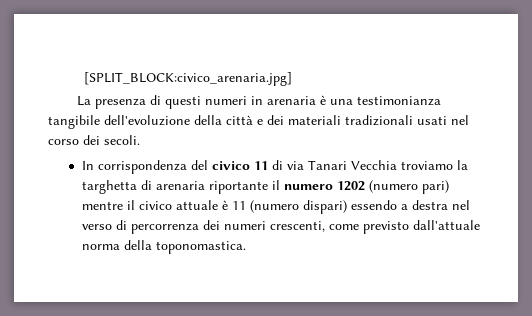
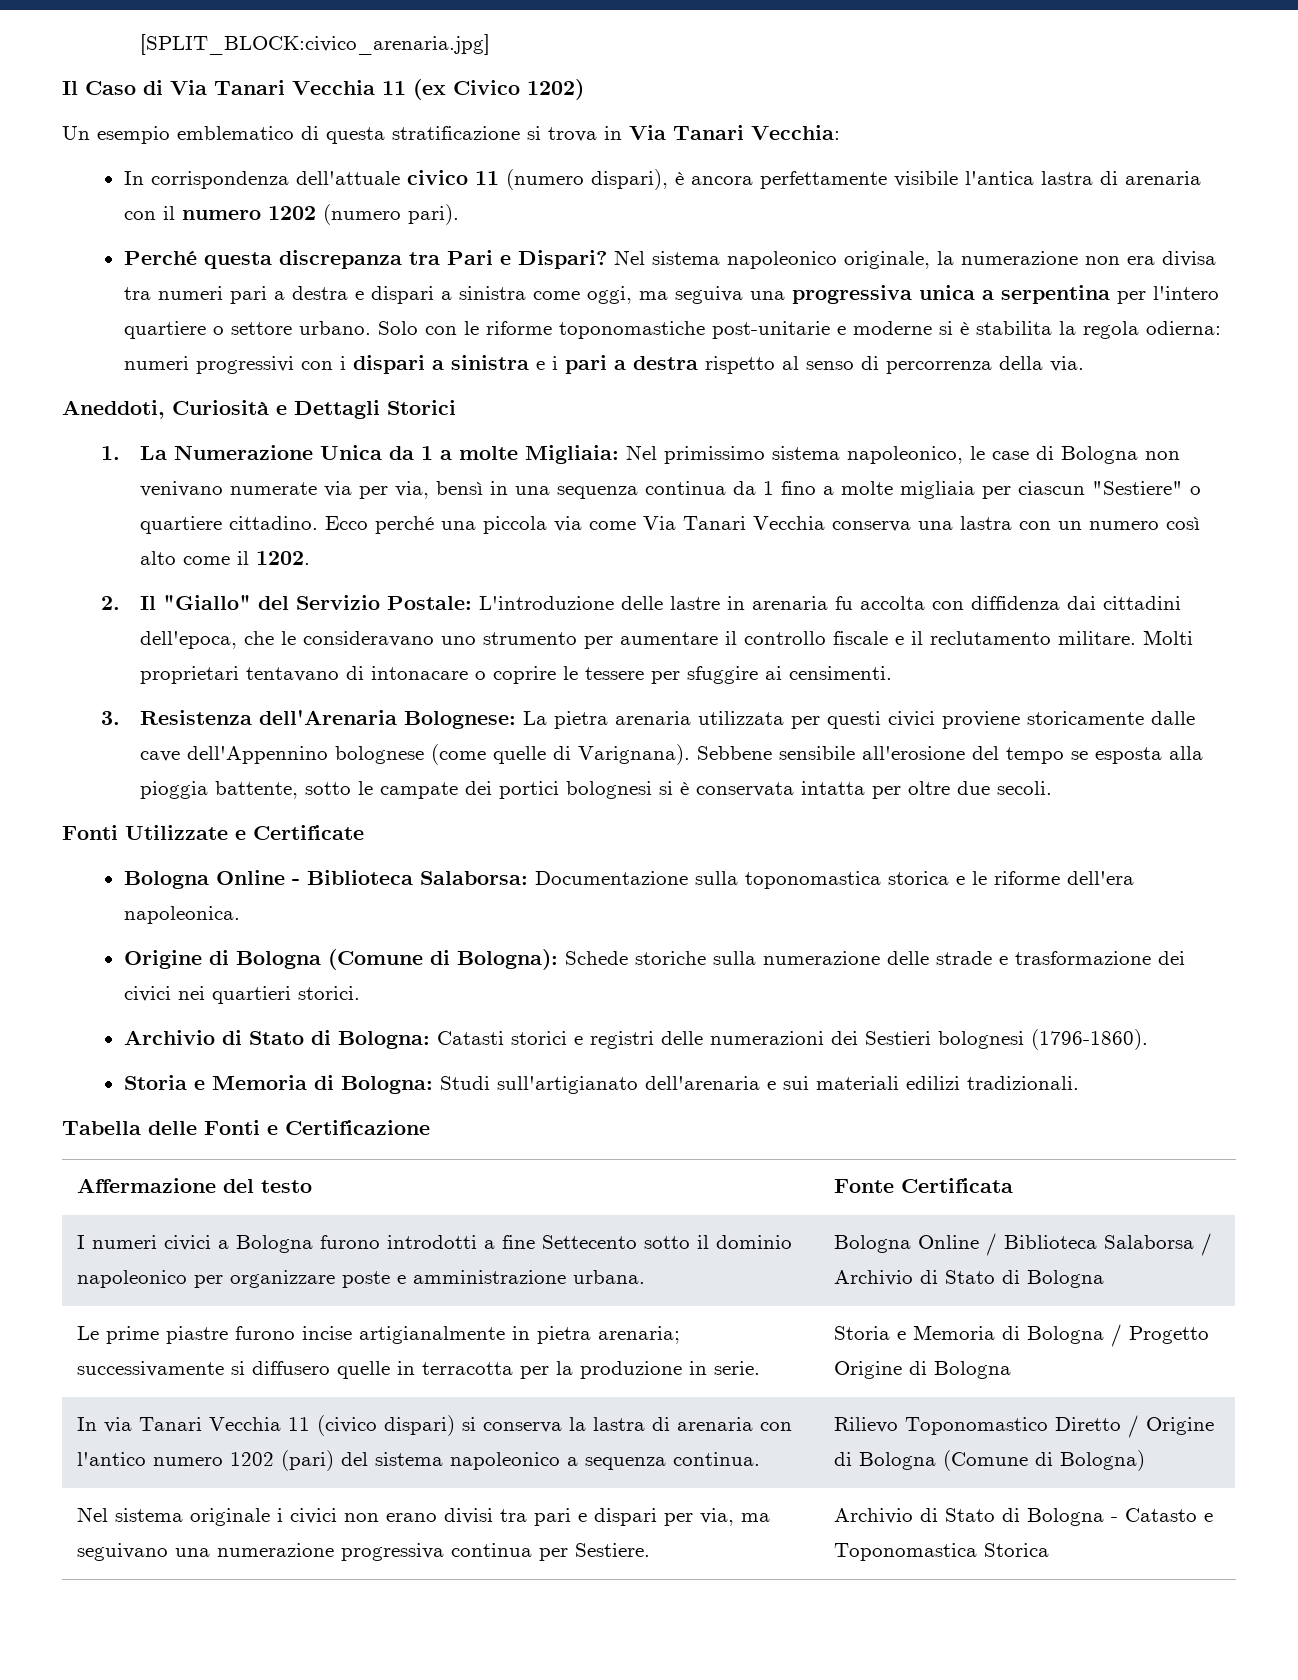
[77,95,442,109] [48,115,469,129] [48,135,140,145] La presenza di questi numeri in arenaria è una testimonianza tangibile dell'evoluzione della città e dei materiali tradizionali usati nel corso dei secoli. -> [62,79,584,100] [62,125,840,144] Il Caso di Via Tanari Vecchia 11 (ex Civico 1202) // Un esempio emblematico di questa stratificazione si trova in Via Tanari Vecchia:
[190,160,208,170] del -> [295,171,400,185] dell'attuale
[271,160,468,170] [81,180,268,194] di via Tanari Vecchia troviamo la targhetta di arenaria riportante -> [505,169,1201,190] [123,211,156,220] (numero dispari), è ancora perfettamente visibile l'antica lastra di arenaria con
[421,180,449,194] [81,200,470,214] [81,220,480,234] [81,240,246,254] pari) mentre il civico attuale è 11 (numero dispari) essendo a destra nel verso di percorrenza dei numeri crescenti, come previsto dall'attuale norma della toponomastica. -> [407,204,459,225] [123,250,1216,269] [123,285,1219,304] [123,321,1221,339] [123,355,1084,374] [62,400,456,419] [100,445,1180,464] [139,481,1201,499] [139,516,1200,534] [139,551,310,565] [100,595,1181,610] [139,630,1193,649] [139,666,892,684] [100,710,1195,729] [139,744,1203,765] [139,781,1052,799] [62,825,364,840] [123,870,1134,889] [123,906,240,924] [123,949,1185,970] [123,986,360,1004] [123,1029,1148,1050] [123,1075,1079,1094] [62,1120,430,1135] [76,1178,312,1193] [833,1178,1013,1193] [76,1235,792,1253] [76,1270,645,1288] [833,1233,1212,1256] [833,1270,1104,1288] [76,1326,680,1344] [76,1361,760,1379] [833,1324,1209,1347] [833,1361,1011,1379] [76,1415,792,1436] [76,1450,760,1471] [833,1415,1214,1438] [833,1450,1145,1471] [76,1507,770,1526] [76,1543,650,1561] [833,1508,1213,1526] [833,1543,1049,1561] pari). // Perché questa discrepanza tra Pari e Dispari? Nel sistema napoleonico originale, la numerazione non era divisa tra numeri pari a destra e dispari a sinistra come oggi, ma seguiva una progressiva unica a serpentina per l'intero quartiere o settore urbano. Solo con le riforme toponomastiche post-unitarie e moderne si è stabilita la regola odierna: numeri progressivi con i dispari a sinistra e i pari a destra rispetto al senso di percorrenza della via. // Aneddoti, Curiosità e Dettagli Storici // 1. La Numerazione Unica da 1 a molte Migliaia: Nel primissimo sistema napoleonico, le case di Bologna non venivano numerate via per via, bensì in una sequenza continua da 1 fino a molte migliaia per ciascun "Sestiere" o quartiere cittadino. Ecco perché una piccola via come Via Tanari Vecchia conserva una lastra con un numero così alto come il 1202. // 2. Il "Giallo" del Servizio Postale: L'introduzione delle lastre in arenaria fu accolta con diffidenza dai cittadini dell'epoca, che le consideravano uno strumento per aumentare il controllo fiscale e il reclutamento militare. Molti proprietari tentavano di intonacare o coprire le tessere per sfuggire ai censimenti. // 3. Resistenza dell'Arenaria Bolognese: La pietra arenaria utilizzata per questi civici proviene storicamente dalle cave dell'Appennino bolognese (come quelle di Varignana). Sebbene sensibile all'erosione del tempo se esposta alla pioggia battente, sotto le campate dei portici bolognesi si è conservata intatta per oltre due secoli. // Fonti Utilizzate e Certificate // Bologna Online - Biblioteca Salaborsa: Documentazione sulla toponomastica storica e le riforme dell'era napoleonica. // Origine di Bologna (Comune di Bologna): Schede storiche sulla numerazione delle strade e trasformazione dei civici nei quartieri storici. // Archivio di Stato di Bologna: Catasti storici e registri delle numerazioni dei Sestieri bolognesi (1796-1860). // Storia e Memoria di Bologna: Studi sull'artigianato dell'arenaria e sui materiali edilizi tradizionali. // Tabella delle Fonti e Certificazione // Affermazione del testo | Fonte Certificata // I numeri civici a Bologna furono introdotti a fine Settecento sotto il dominio napoleonico per organizzare poste e amministrazione urbana. | Bologna Online / Biblioteca Salaborsa / Archivio di Stato di Bologna // Le prime piastre furono incise artigianalmente in pietra arenaria; successivamente si diffusero quelle in terracotta per la produzione in serie. | Storia e Memoria di Bologna / Progetto Origine di Bologna // In via Tanari Vecchia 11 (civico dispari) si conserva la lastra di arenaria con l'antico numero 1202 (pari) del sistema napoleonico a sequenza continua. | Rilievo Toponomastico Diretto / Origine di Bologna (Comune di Bologna) // Nel sistema originale i civici non erano divisi tra pari e dispari per via, ma seguivano una numerazione progressiva continua per Sestiere. | Archivio di Stato di Bologna - Catasto e Toponomastica Storica

